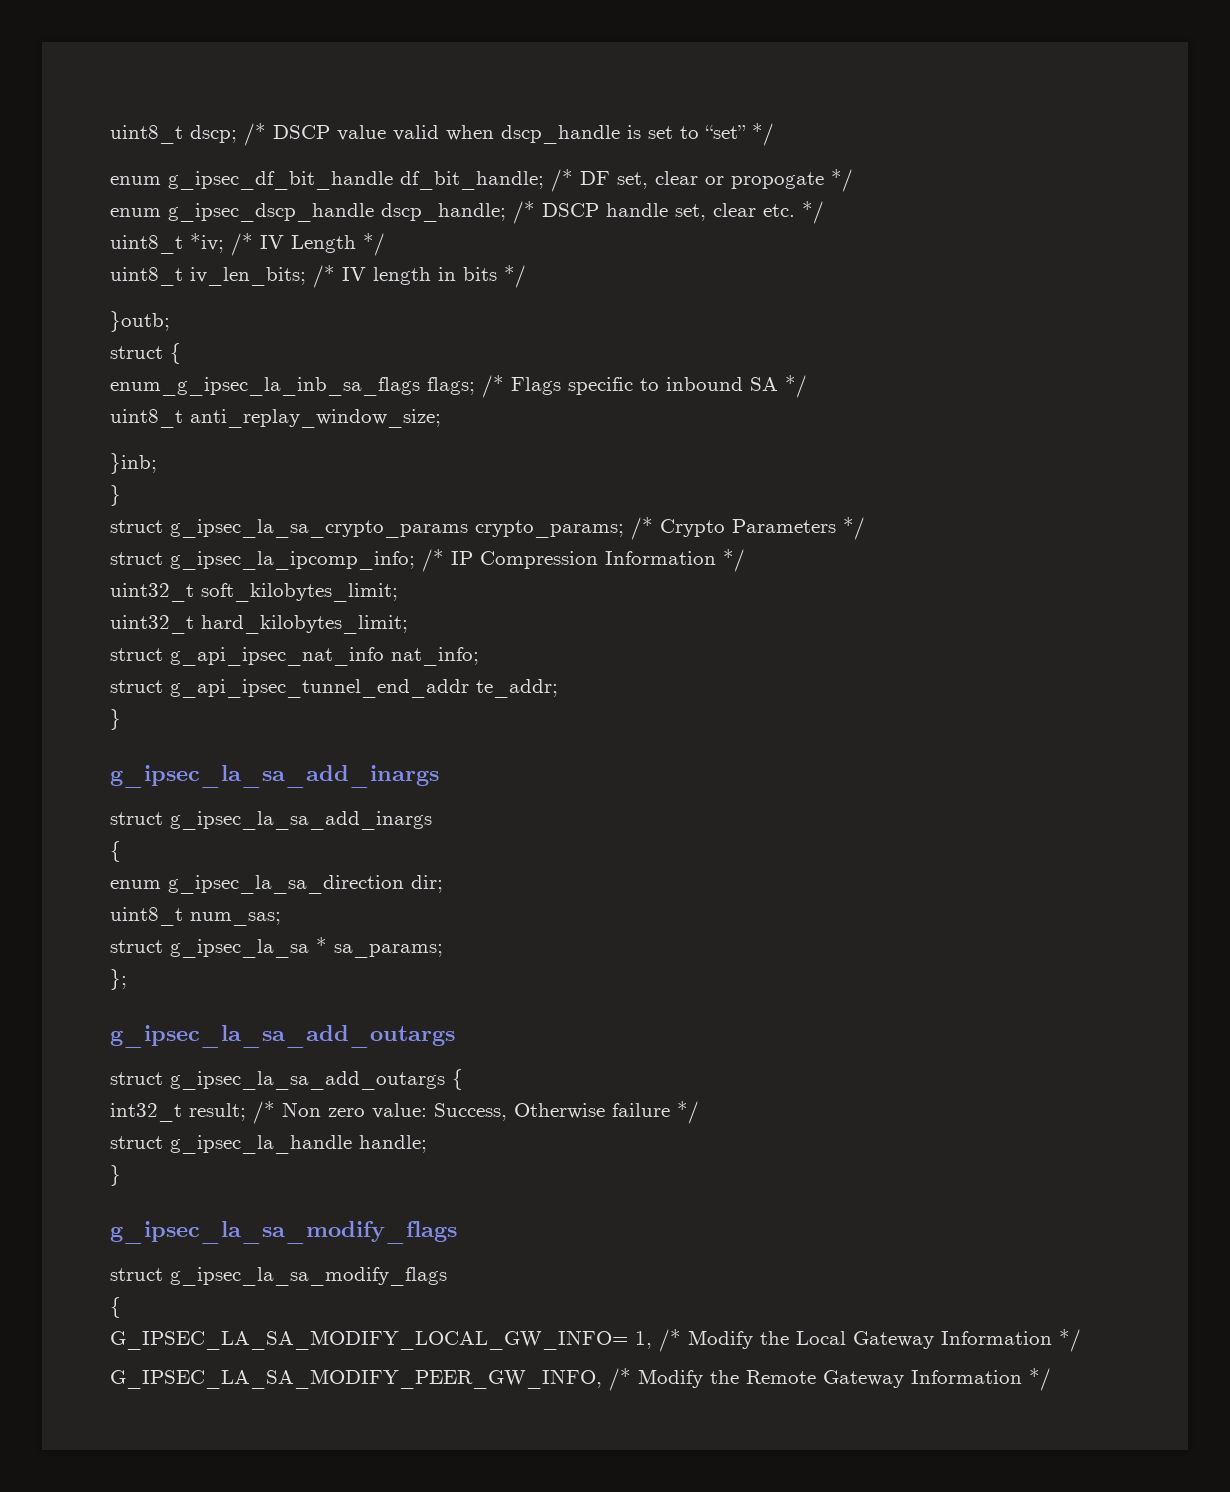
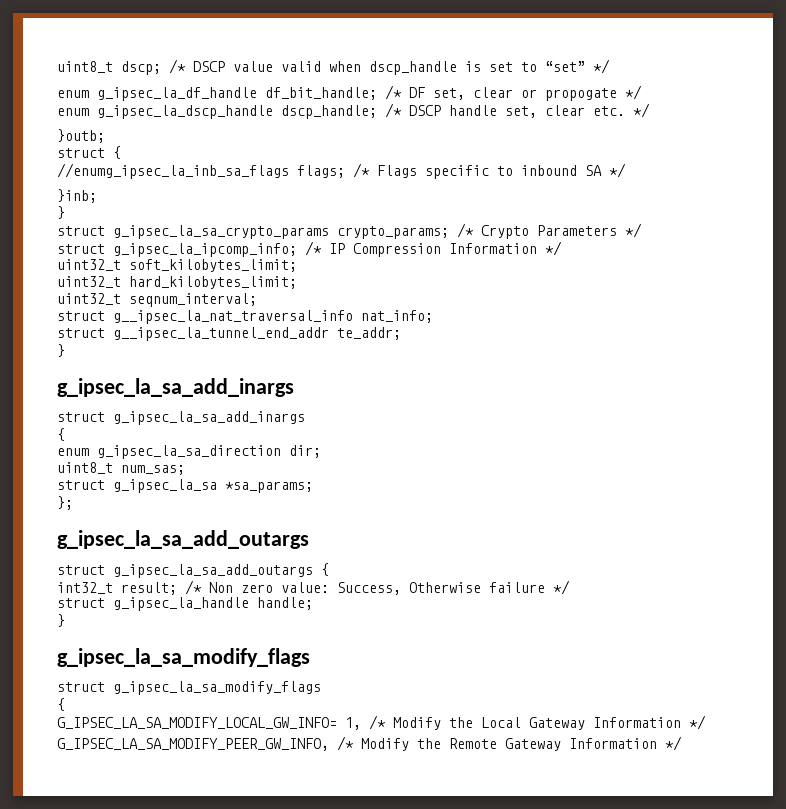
[168,171,393,190] g_ipsec_df_bit_handle -> [97,87,257,101] g_ipsec_la_df_handle
[168,203,374,222] g_ipsec_dscp_handle -> [97,105,273,119] g_ipsec_la_dscp_handle
[110,233,385,256] [110,265,526,288] // uint8_t *iv; /* IV Length */ // uint8_t iv_len_bits; /* IV length in bits */ -> (650, 110) none
[110,377,420,396] enum_g_ipsec_la_inb_sa_flags -> [57,163,289,179] //enumg_ipsec_la_inb_sa_flags
[110,409,441,428] // uint8_t anti_replay_window_size; -> (626, 170) none
[110,647,384,666] // struct g_api_ipsec_nat_info -> [57,293,257,307] [57,310,353,324] // uint32_t seqnum_interval; // struct g__ipsec_la_nat_traversal_info
[170,679,469,698] g_api_ipsec_tunnel_end_addr -> [113,327,329,341] g__ipsec_la_tunnel_end_addr
[316,937,443,958] * sa_params; -> [225,481,313,493] *sa_params;

